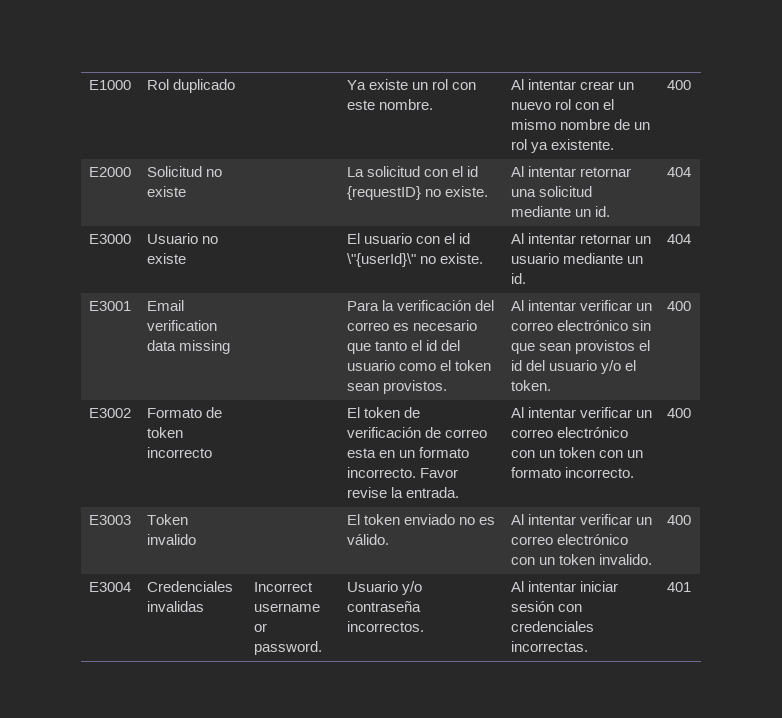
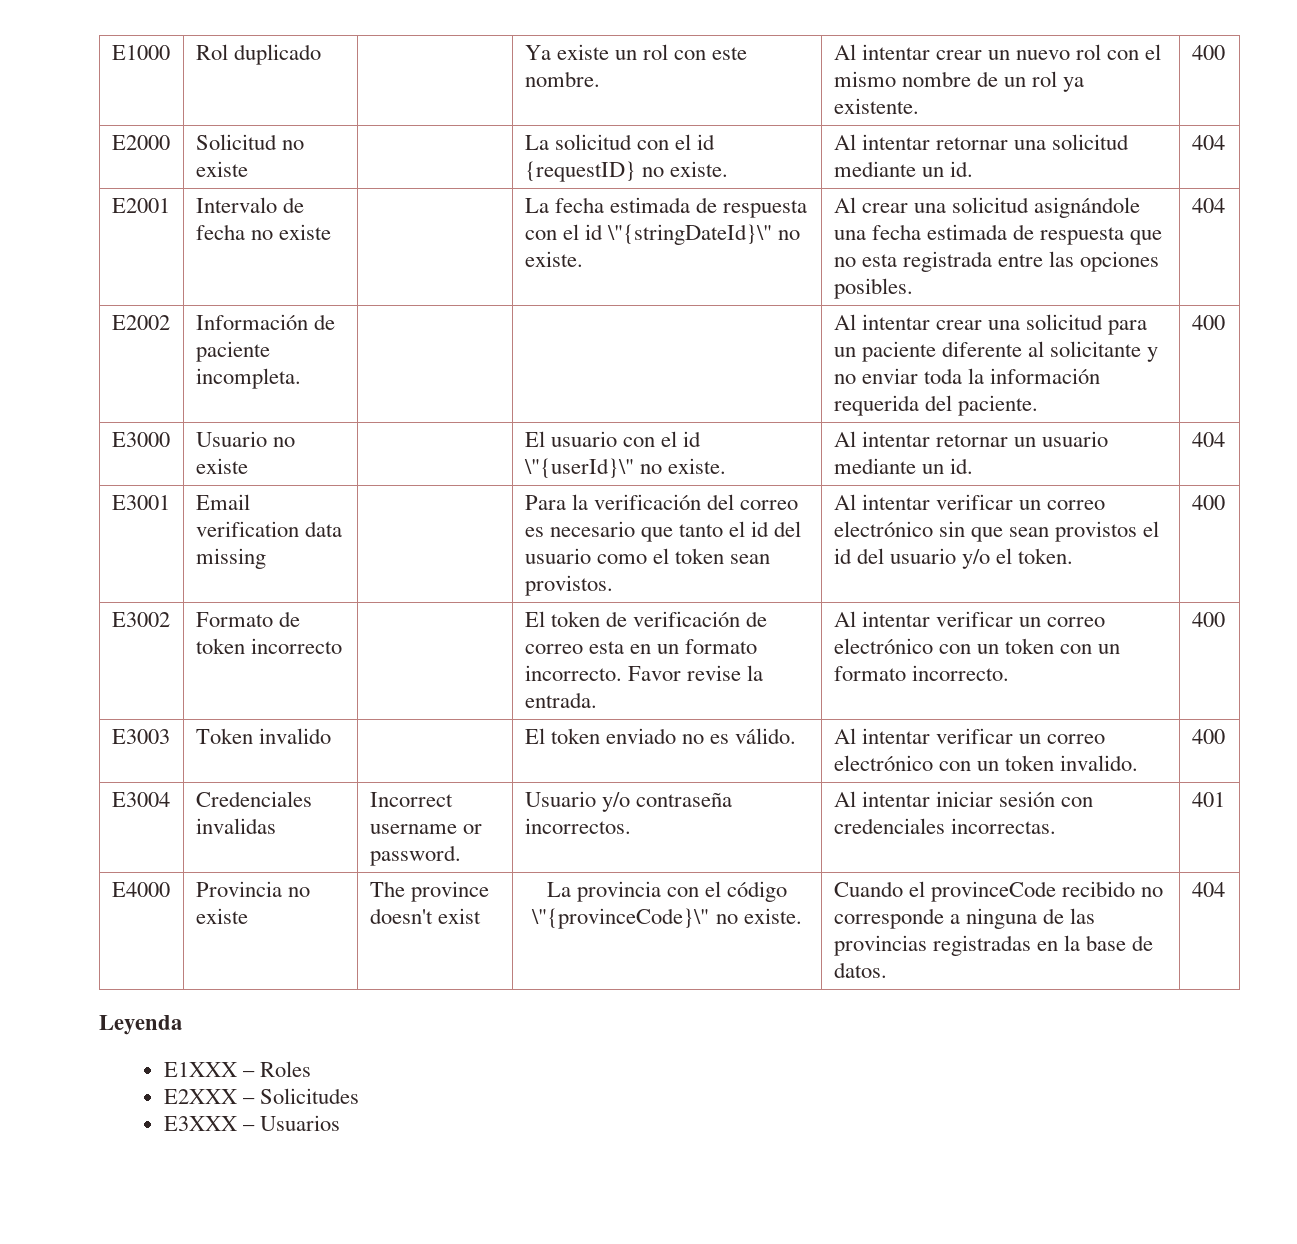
(691, 172) none -> [111,198,170,213] [195,197,304,213] [195,224,332,240] [524,197,808,218] [524,224,801,245] [524,251,583,267] [833,197,1141,218] [833,224,1163,245] [833,251,1160,272] [833,278,913,299] [1191,198,1225,213] [111,315,170,330] [195,314,335,330] [195,341,270,362] [195,368,301,389] [833,314,1148,335] [833,341,1159,362] [833,368,1101,384] [833,395,1039,416] [1191,315,1225,330] // E2001 | Intervalo de fecha no existe | | La fecha estimada de respuesta con el id \"{stringDateId}\" no existe. | Al crear una solicitud asignándole una fecha estimada de respuesta que no esta registrada entre las opciones posibles. | 404 // E2002 | Información de paciente incompleta. | | | Al intentar crear una solicitud para un paciente diferente al solicitante y no enviar toda la información requerida del paciente. | 400
(691, 587) none -> [111,882,170,897] [195,881,310,897] [195,908,248,924] [369,881,489,902] [369,908,481,924] [546,881,788,902] [531,908,802,929] [833,881,1164,902] [833,908,1096,929] [833,935,1154,956] [833,962,887,978] [1191,882,1225,897] [99,1015,182,1035] [164,1061,312,1077] [164,1088,360,1104] [164,1115,341,1131] // E4000 | Provincia no existe | The province doesn't exist | La provincia con el código \"{provinceCode}\" no existe. | Cuando el provinceCode recibido no corresponde a ninguna de las provincias registradas en la base de datos. | 404 // Leyenda // E1XXX – Roles // E2XXX – Solicitudes // E3XXX – Usuarios

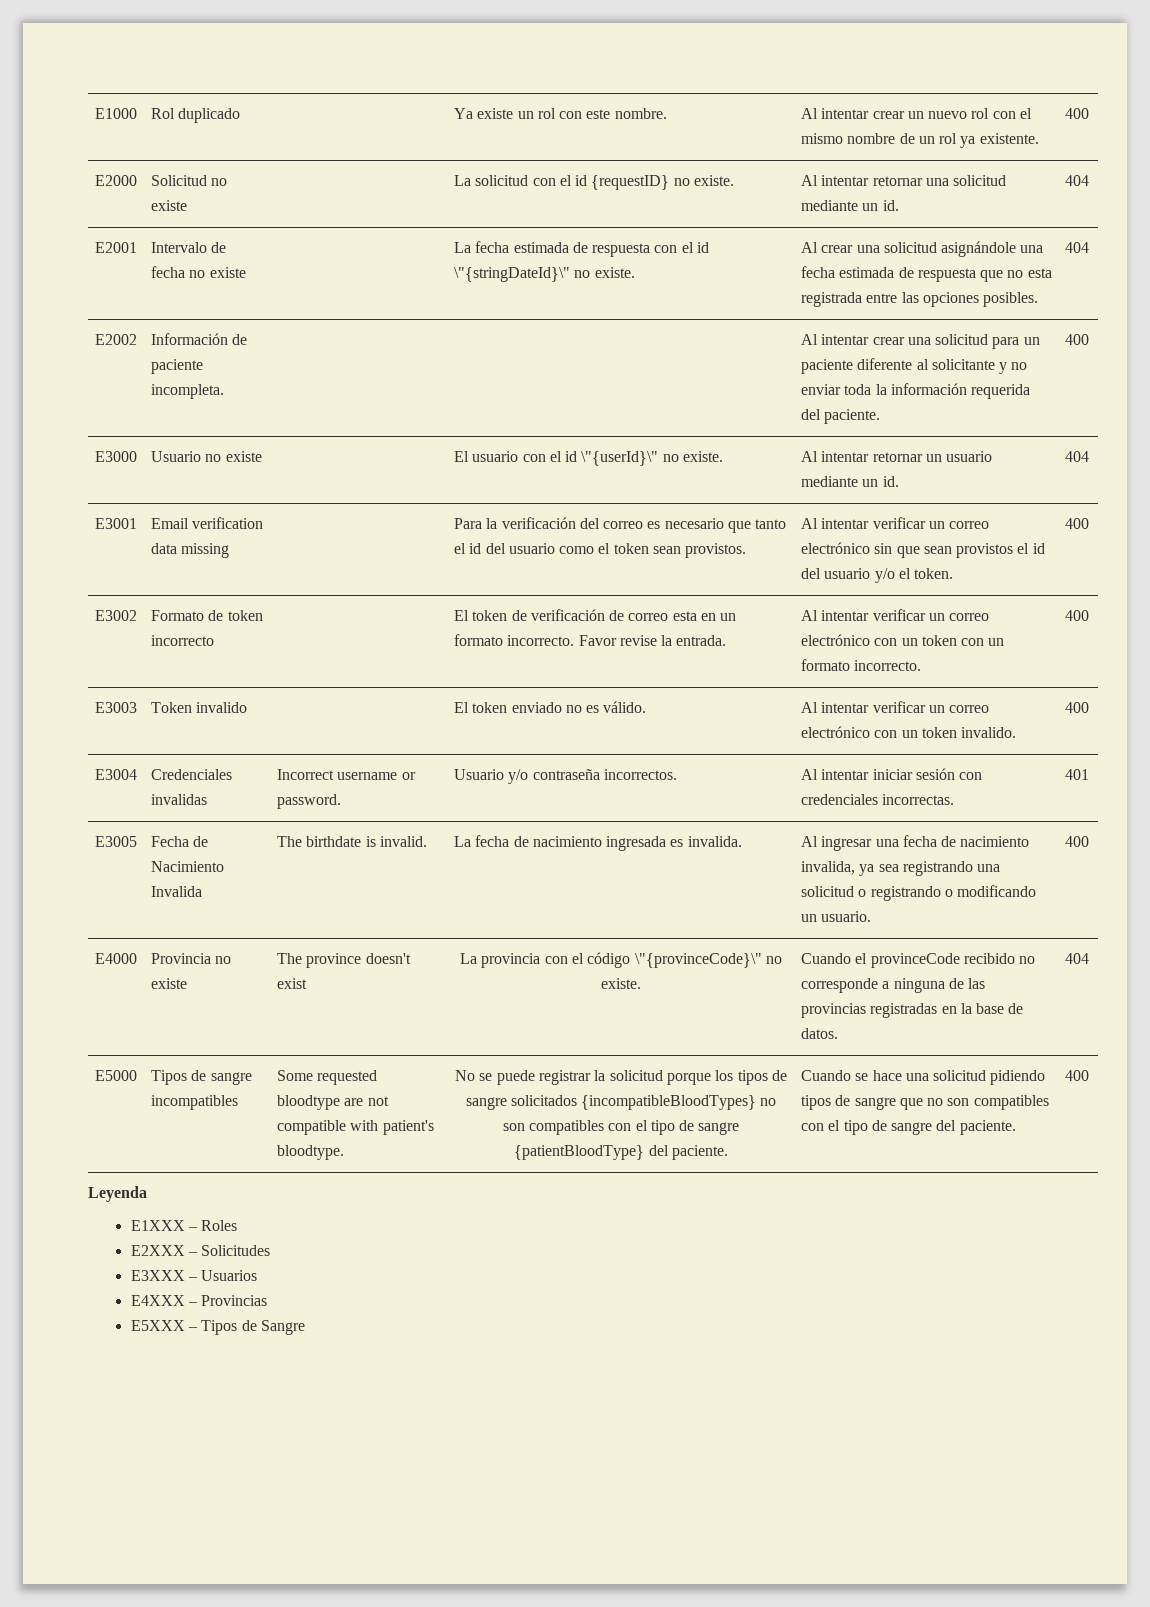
(1225, 799) none -> [94,836,137,847] [150,836,209,847] [150,861,224,872] [150,886,202,897] [276,836,427,847] [453,835,742,851] [800,835,1030,851] [800,861,1001,876] [800,885,1037,901] [800,911,872,922] [1064,836,1089,847] // E3005 | Fecha de Nacimiento Invalida | The birthdate is invalid. | La fecha de nacimiento ingresada es invalida. | Al ingresar una fecha de nacimiento invalida, ya sea registrando una solicitud o registrando o modificando un usuario. | 400
(1225, 889) none -> [94,1070,137,1081] [150,1070,252,1085] [150,1095,238,1110] [276,1070,378,1085] [276,1095,389,1110] [276,1120,434,1135] [276,1145,344,1160] [455,1070,787,1085] [465,1095,777,1110] [502,1120,740,1135] [514,1145,728,1160] [800,1070,1046,1085] [800,1095,1049,1110] [800,1120,1016,1135] [1064,1070,1089,1081] // E5000 | Tipos de sangre incompatibles | Some requested bloodtype are not compatible with patient's bloodtype. | No se puede registrar la solicitud porque los tipos de sangre solicitados {incompatibleBloodTypes} no son compatibles con el tipo de sangre {patientBloodType} del paciente. | Cuando se hace una solicitud pidiendo tipos de sangre que no son compatibles con el tipo de sangre del paciente. | 400
(341, 1123) none -> [130,1295,268,1306] [130,1320,305,1335] // E4XXX – Provincias // E5XXX – Tipos de Sangre

